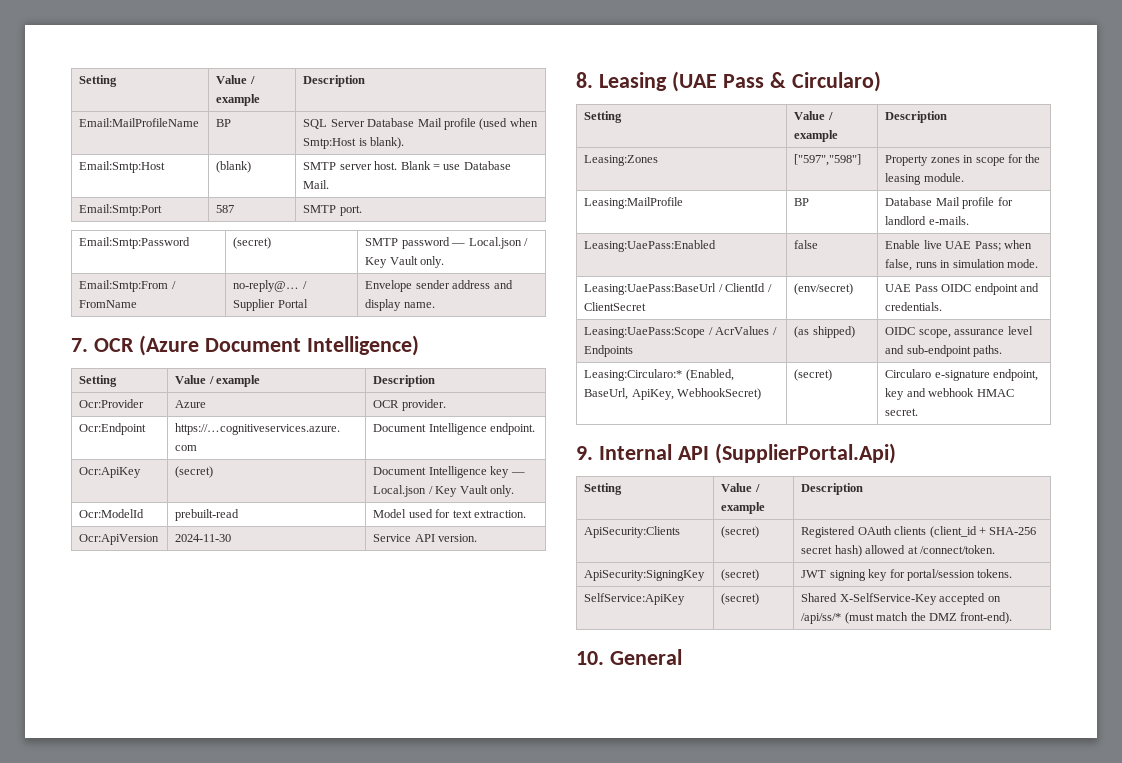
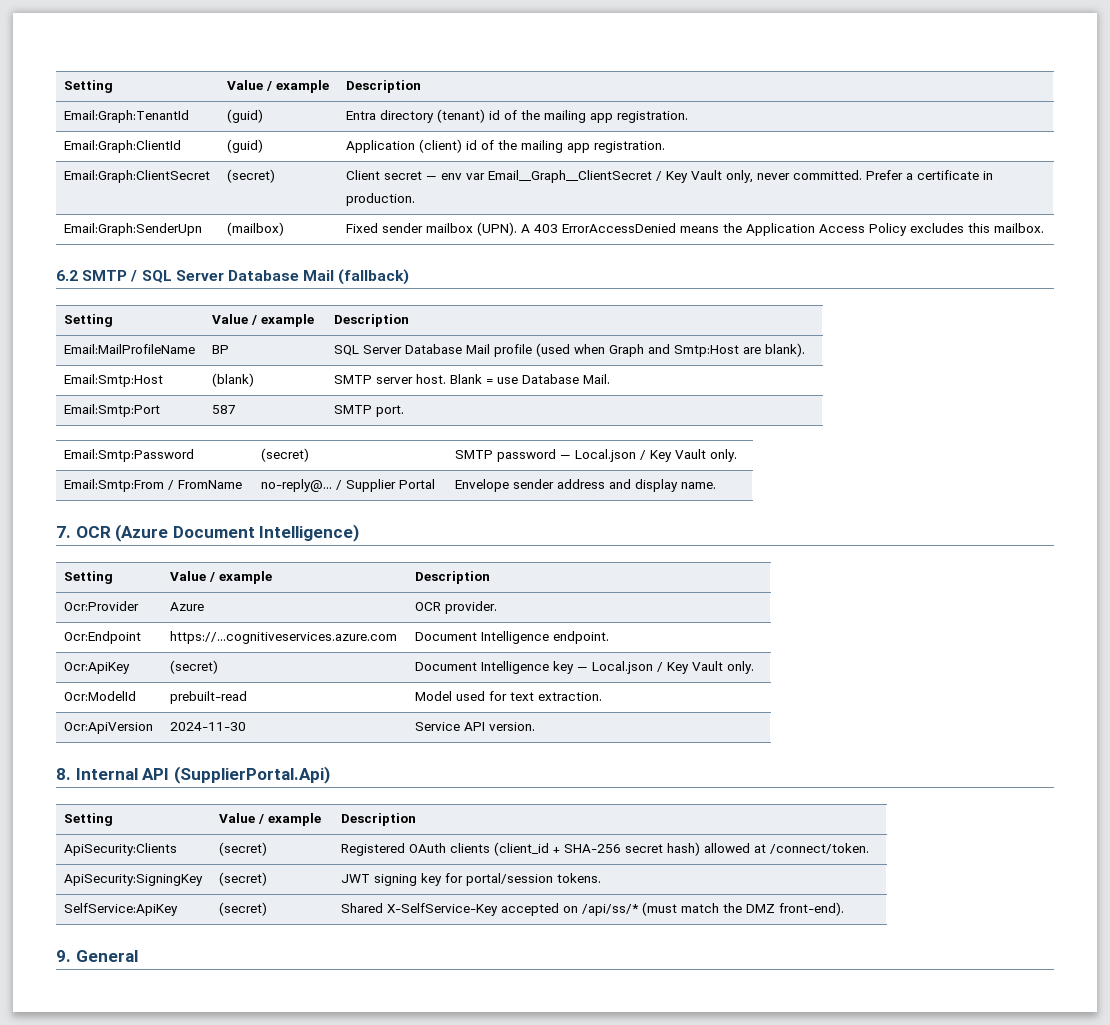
[79,75,118,87] [216,75,255,84] [216,94,261,106] [303,75,366,87] Setting | Value / example | Description -> [64,80,114,93] [227,80,329,93] [346,80,422,93] [64,110,190,123] [227,109,264,123] [346,109,689,123] [64,140,182,153] [227,139,264,153] [346,139,666,153] [64,170,211,183] [227,169,276,183] [346,170,994,183] [346,193,416,206] [64,223,203,236] [227,222,285,236] [346,222,1045,236] [56,269,410,285] [64,314,114,327] [212,314,314,327] [334,314,410,327] Setting | Value / example | Description // Email:Graph:TenantId | (guid) | Entra directory (tenant) id of the mailing app registration. // Email:Graph:ClientId | (guid) | Application (client) id of the mailing app registration. // Email:Graph:ClientSecret | (secret) | Client secret — env var Email__Graph__ClientSecret / Key Vault only, never committed. Prefer a certificate in production. // Email:Graph:SenderUpn | (mailbox) | Fixed sender mailbox (UPN). A 403 ErrorAccessDenied means the Application Access Policy excludes this mailbox. // 6.2 SMTP / SQL Server Database Mail (fallback) // Setting | Value / example | Description
[303,138,367,149] Smtp:Host is -> [609,344,762,357] Graph and Smtp:Host are
[598,71,881,92] [584,111,623,123] [794,111,833,120] [794,130,839,142] [885,111,948,123] [584,155,659,166] [794,154,862,166] [885,154,1041,166] [885,173,964,185] [584,197,684,209] [794,198,810,206] [885,197,1013,209] [885,216,969,225] [584,240,717,252] [794,240,819,249] [885,240,1032,251] [885,259,1038,271] [584,283,772,295] [584,302,647,311] [794,283,854,295] [885,283,1039,295] [885,302,943,311] [584,326,777,338] [584,345,634,357] [794,326,855,338] [885,326,1033,338] [885,345,1003,357] [584,369,734,381] [584,388,762,400] [794,369,833,381] [885,369,1039,381] [885,388,1014,400] [885,408,919,416] [576,446,593,460] Leasing (UAE Pass & Circularo) // Setting | Value / example | Description // Leasing:Zones | ["597","598"] | Property zones in scope for the leasing module. // Leasing:MailProfile | BP | Database Mail profile for landlord e-mails. // Leasing:UaePass:Enabled | false | Enable live UAE Pass; when false, runs in simulation mode. // Leasing:UaePass:BaseUrl / ClientId / ClientSecret | (env/secret) | UAE Pass OIDC endpoint and credentials. // Leasing:UaePass:Scope / AcrValues / Endpoints | (as shipped) | OIDC scope, assurance level and sub-endpoint paths. // Leasing:Circularo:* (Enabled, BaseUrl, ApiKey, WebhookSecret) | (secret) | Circularo e-signature endpoint, key and webhook HMAC secret. // 9. -> (71, 774) none
[576,651,604,665] 10. -> [56,950,71,962] 9.

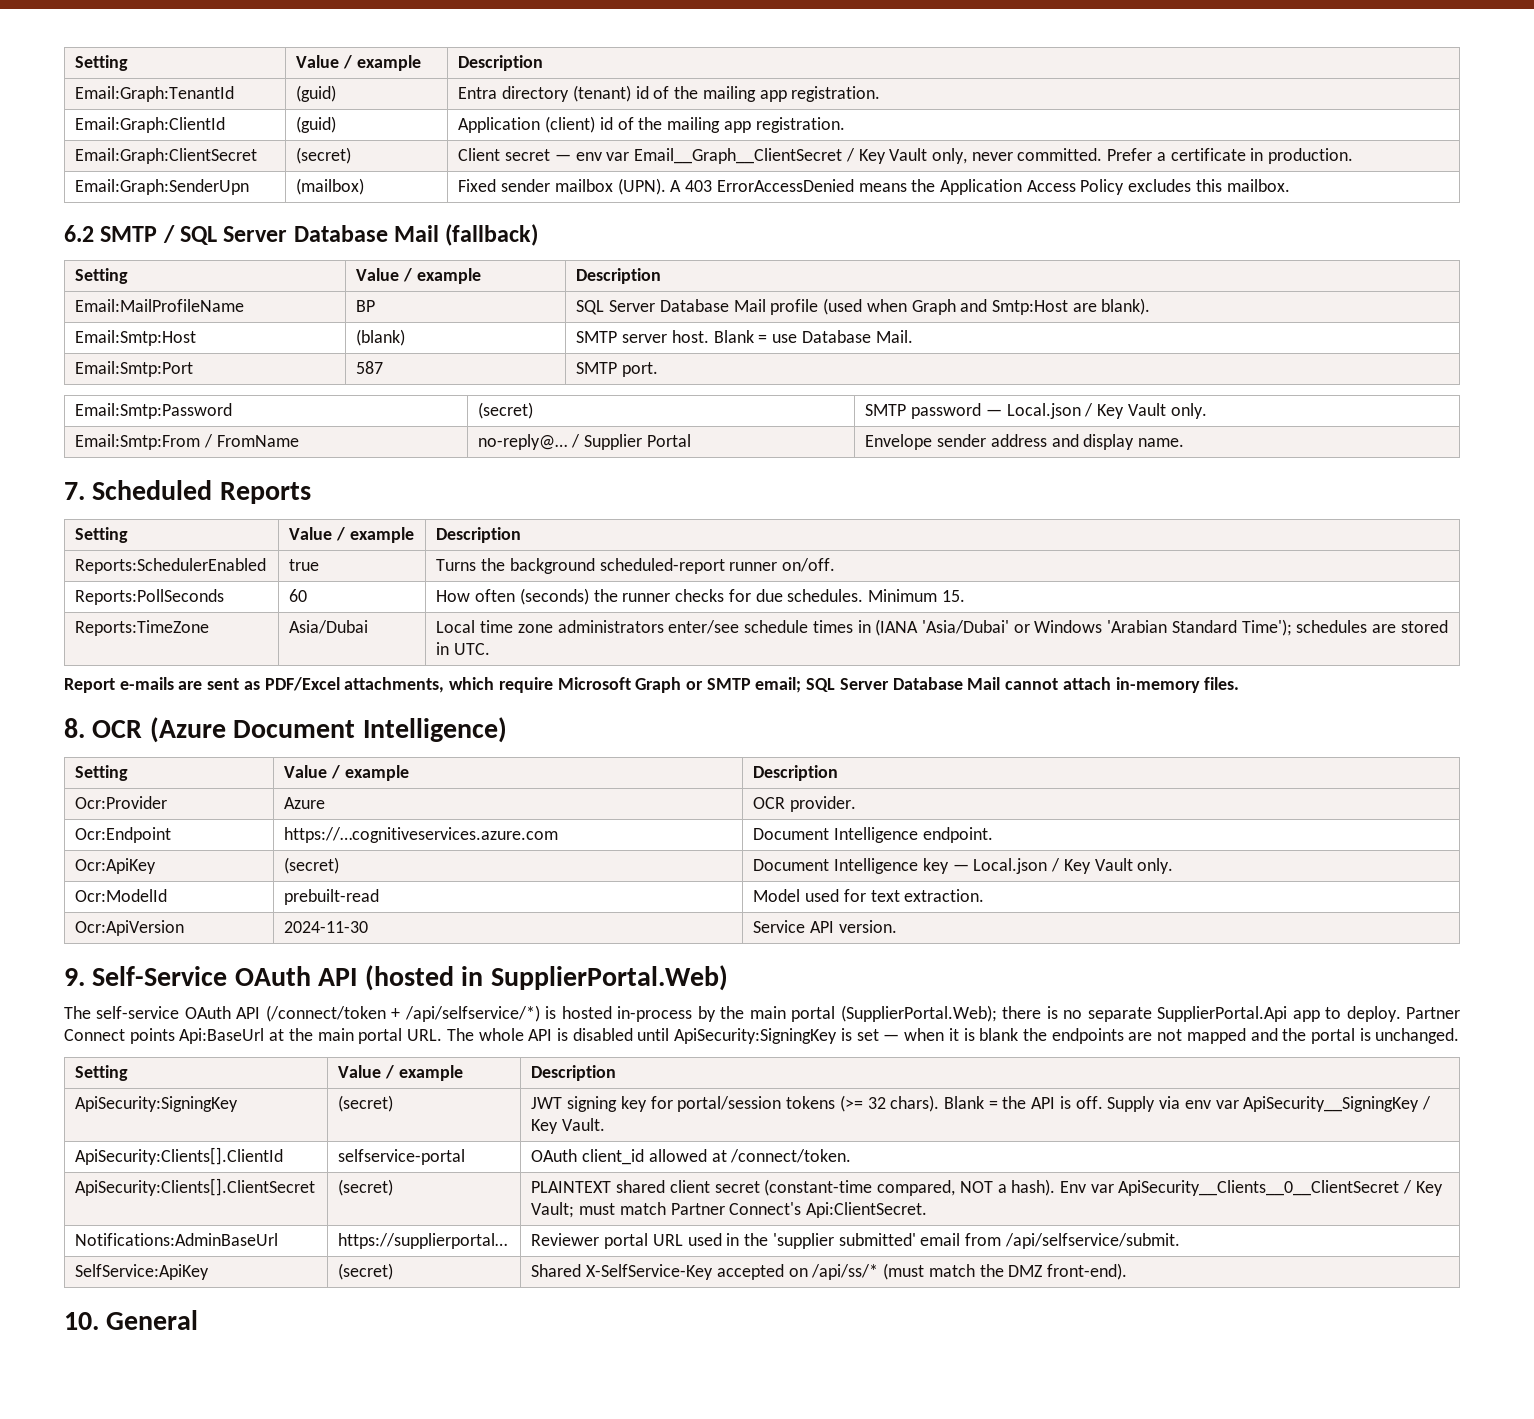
(71, 532) none -> [92,480,311,504] [75,527,129,543] [289,527,414,543] [436,527,522,543] [75,558,267,574] [289,559,320,571] [436,558,836,574] [75,589,225,605] [289,589,308,602] [436,588,965,605] [75,620,210,636] [289,620,369,634] [436,619,1448,636] [436,642,491,655] [64,677,1240,693] [64,718,85,738] Scheduled Reports // Setting | Value / example | Description // Reports:SchedulerEnabled | true | Turns the background scheduled-report runner on/off. // Reports:PollSeconds | 60 | How often (seconds) the runner checks for due schedules. Minimum 15. // Reports:TimeZone | Asia/Dubai | Local time zone administrators enter/see schedule times in (IANA 'Asia/Dubai' or Windows 'Arabian Standard Time'); schedules are stored in UTC. // Report e-mails are sent as PDF/Excel attachments, which require Microsoft Graph or SMTP email; SQL Server Database Mail cannot attach in-memory files. // 8.
[56,766,330,784] [64,813,114,826] [219,813,321,826] [341,813,417,826] [64,843,178,856] [219,842,268,856] [341,842,870,856] 8. Internal API (SupplierPortal.Api) // Setting | Value / example | Description // ApiSecurity:Clients | (secret) | Registered OAuth clients (client_id + SHA-256 secret hash) allowed at /connect/token. -> [64,965,728,991] [64,1005,1461,1022] [64,1028,1460,1044] [75,1065,129,1081] [338,1065,463,1081] [531,1065,617,1081] 9. Self-Service OAuth API (hosted in SupplierPortal.Web) // The self-service OAuth API (/connect/token + /api/selfservice/*) is hosted in-process by the main portal (SupplierPortal.Web); there is no separate SupplierPortal.Api app to deploy. Partner Connect points Api:BaseUrl at the main portal URL. The whole API is disabled until ApiSecurity:SigningKey is set — when it is blank the endpoints are not mapped and the portal is unchanged. // Setting | Value / example | Description
[557,873,602,883] tokens. -> [786,1095,1431,1112] [531,1118,606,1134] [75,1147,284,1165] [338,1149,466,1165] [531,1149,852,1165] [75,1178,316,1196] [338,1179,394,1196] [531,1179,1443,1196] [531,1202,928,1218] [75,1233,279,1246] [338,1233,508,1249] [531,1233,1180,1249] tokens (>= 32 chars). Blank = the API is off. Supply via env var ApiSecurity__SigningKey / Key Vault. // ApiSecurity:Clients[].ClientId | selfservice-portal | OAuth client_id allowed at /connect/token. // ApiSecurity:Clients[].ClientSecret | (secret) | PLAINTEXT shared client secret (constant-time compared, NOT a hash). Env var ApiSecurity__Clients__0__ClientSecret / Key Vault; must match Partner Connect's Api:ClientSecret. // Notifications:AdminBaseUrl | https://supplierportal… | Reviewer portal URL used in the 'supplier submitted' email from /api/selfservice/submit.
[56,950,71,962] 9. -> [64,1312,99,1330] 10.

